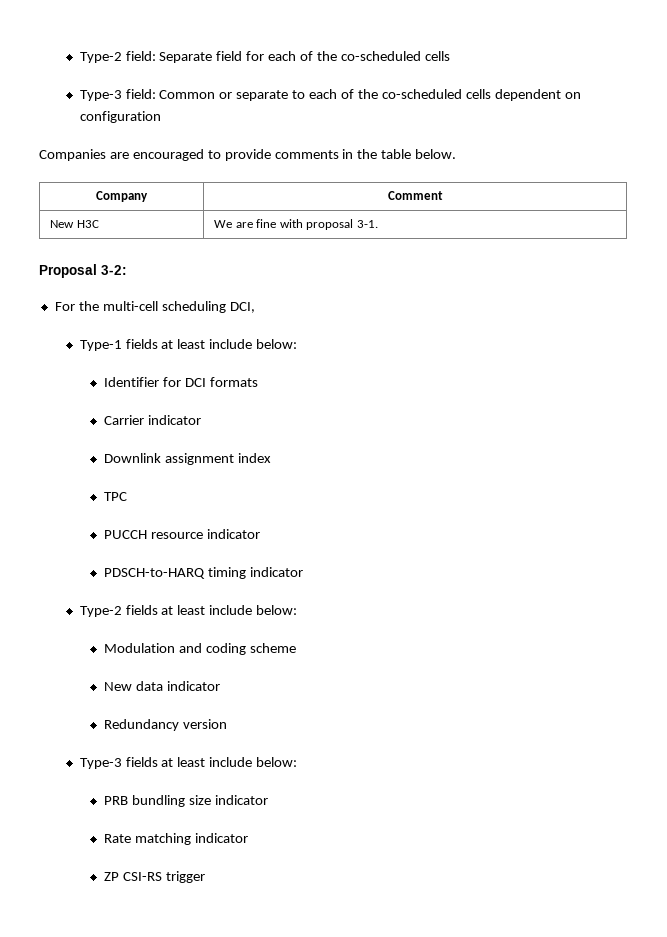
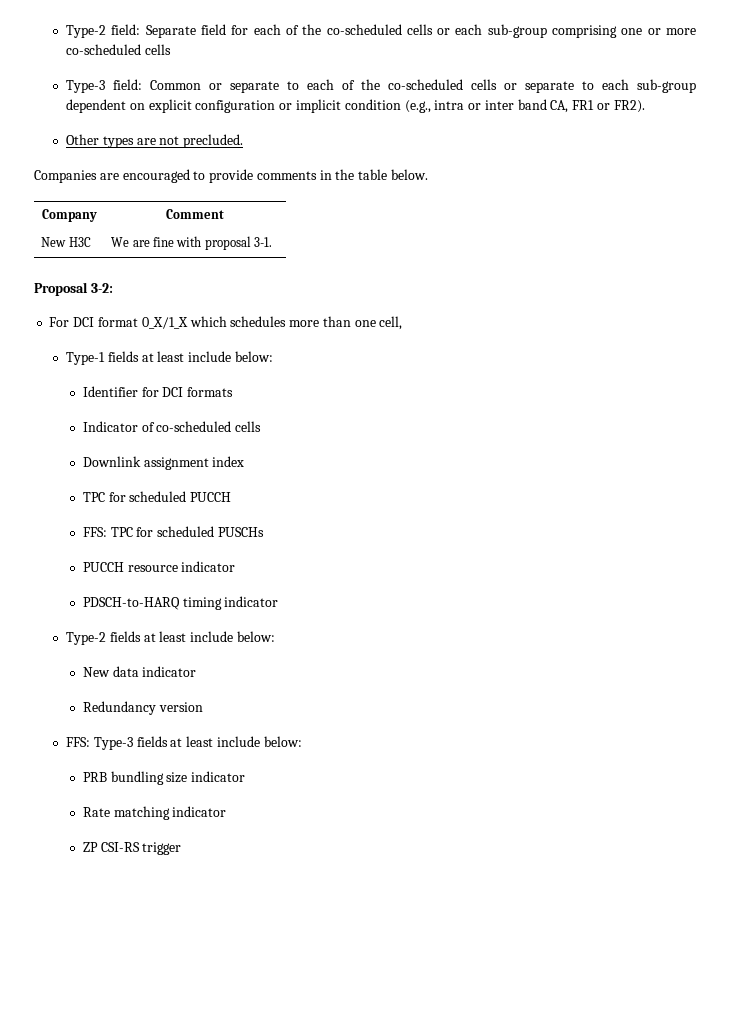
(450, 56) none -> [437,24,697,38] [66,44,171,55] or each sub-group comprising one or more co-scheduled cells
(491, 94) none -> [504,79,696,93] or separate to each sub-group
(581, 95) none -> [148,99,192,113] explicit
(161, 117) none -> [279,99,645,113] [66,134,244,148] or implicit condition (e.g., intra or inter band CA, FR1 or FR2). // Other types are not precluded.
[78,301,255,313] the multi-cell scheduling DCI, -> [73,316,403,330] DCI format 0_X/1_X which schedules more than one cell,
[104,415,202,425] Carrier indicator -> [82,421,262,432] Indicator of co-scheduled cells
(128, 496) none -> [108,491,232,502] [82,526,264,537] for scheduled PUCCH // FFS: TPC for scheduled PUSCHs
[104,643,297,655] // Modulation and coding scheme -> (275, 636) none
(228, 724) none -> [66,737,91,747] FFS:

